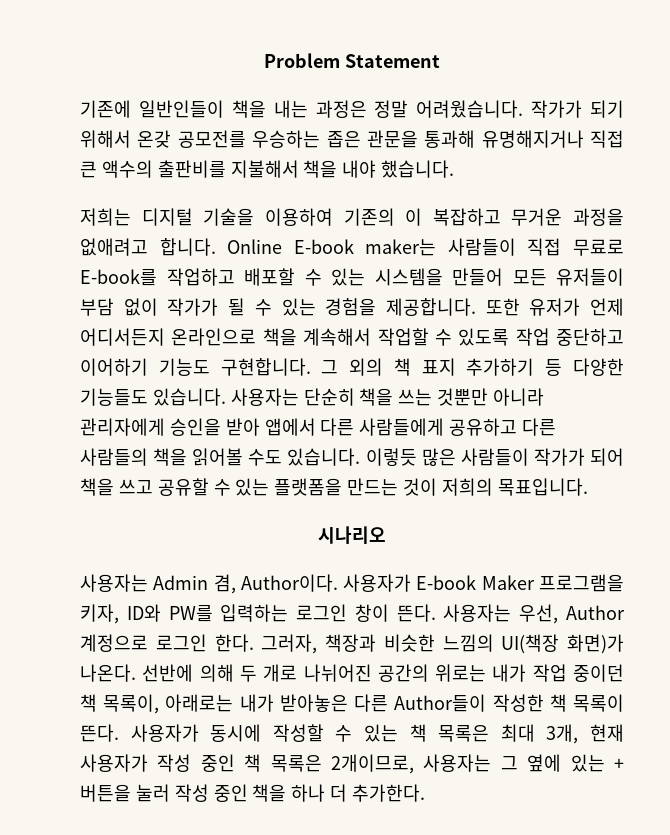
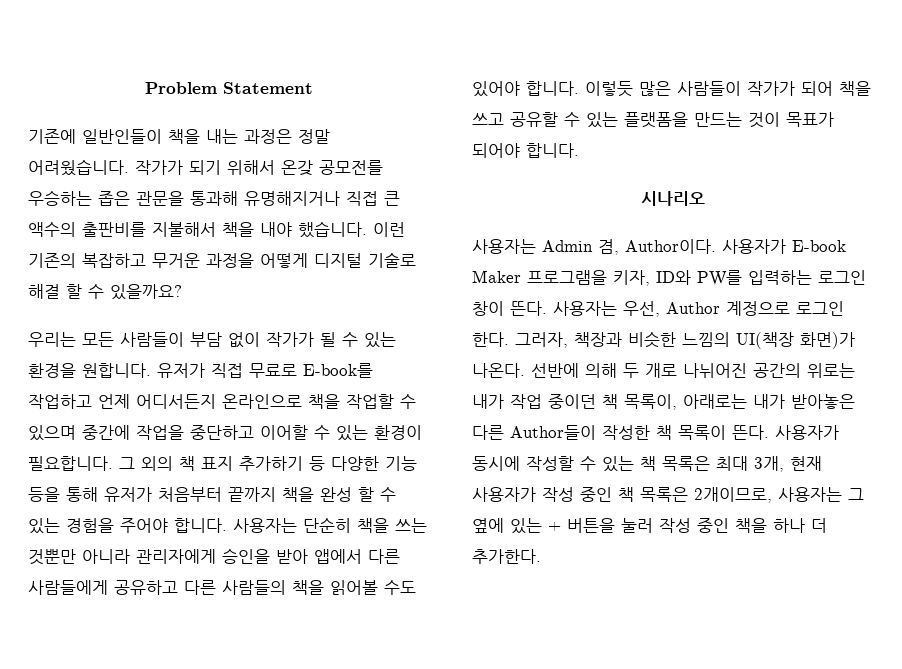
[80,208,624,226] [80,238,624,256] [80,268,624,286] // 저희는 디지털 기술을 이용하여 기존의 이 복잡하고 무거운 과정을 없애려고 합니다. Online E-book maker는 사람들이 직접 무료로 E-book를 작업하고 배포할 수 있는 시스템을 만들어 모든 유저들이 -> [373,222,405,237] [28,252,416,268] [28,284,182,300] [28,332,184,347] 이런 기존의 복잡하고 무거운 과정을 어떻게 디지털 기술로 해결 할 수 있을까요? // 우리는 모든 사람들이
[325,298,581,316] 경험을 제공합니다. 또한 유저가 -> [28,363,373,378] [28,394,92,409] 환경을 원합니다. 유저가 직접 무료로 E-book를 작업하고
[303,328,372,346] 계속해서 -> (340, 401) none
[458,328,624,346] [80,358,311,376] 있도록 작업 중단하고 이어하기 기능도 구현합니다. -> [28,425,422,441] [28,456,113,471] 있으며 중간에 작업을 중단하고 이어할 수 있는 환경이 필요합니다.
[80,388,226,406] 기능들도 있습니다. -> [385,456,417,471] [28,487,396,502] [28,518,227,534] 기능 등을 통해 유저가 처음부터 끝까지 책을 완성 할 수 있는 경험을 주어야 합니다.
[287,448,361,466] 있습니다. -> [472,81,579,97] 있어야 합니다.
[441,478,588,496] 저희의 목표입니다. -> [786,112,834,127] [472,143,579,158] 목표가 되어야 합니다.

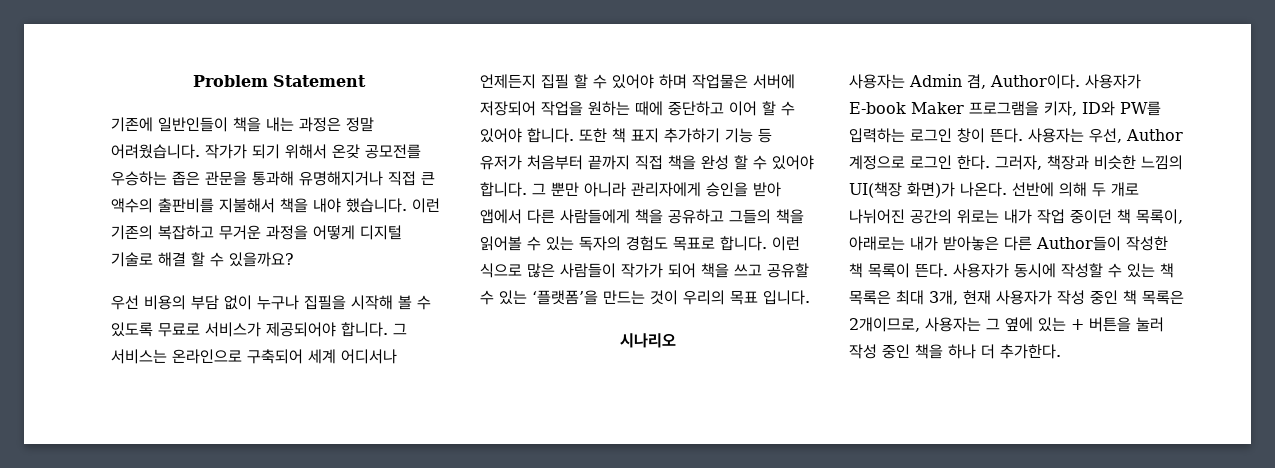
[28,332,396,348] [28,363,373,378] [28,394,416,409] [28,425,422,441] [28,456,417,471] [28,487,98,502] 우리는 모든 사람들이 부담 없이 작가가 될 수 있는 환경을 원합니다. 유저가 직접 무료로 E-book를 작업하고 언제 어디서든지 온라인으로 책을 작업할 수 있으며 중간에 작업을 중단하고 이어할 수 있는 환경이 필요합니다. 그 외의 책 표지 추가하기 등 다양한 기능 등을 통해 -> [111,295,431,310] [111,322,407,337] [111,349,397,364] [480,74,795,89] [480,101,795,116] [480,128,772,143] 우선 비용의 부담 없이 누구나 집필을 시작해 볼 수 있도록 무료로 서비스가 제공되어야 합니다. 그 서비스는 온라인으로 구축되어 세계 어디서나 언제든지 집필 할 수 있어야 하며 작업물은 서버에 저장되어 작업을 원하는 때에 중단하고 이어 할 수 있어야 합니다. 또한 책 표지 추가하기 기능 등
(276, 494) none -> [635,155,663,170] 직접
[28,517,427,534] [28,549,76,565] 있는 경험을 주어야 합니다. 사용자는 단순히 책을 쓰는 것뿐만 -> [772,155,814,170] [480,182,579,197] 있어야 합니다. 그 뿐만
[114,580,416,595] [472,81,633,97] 공유하고 다른 사람들의 책을 읽어볼 수도 있어야 합니다. 이렇듯 -> [635,209,804,224] [480,236,800,251] [480,263,522,278] 책을 공유하고 그들의 책을 읽어볼 수 있는 독자의 경험도 목표로 합니다. 이런 식으로
[624,112,688,128] 플랫폼을 -> [532,290,598,305] ‘플랫폼’을
[786,112,834,127] [472,143,579,158] 목표가 되어야 합니다. -> [683,290,810,305] 우리의 목표 입니다.

